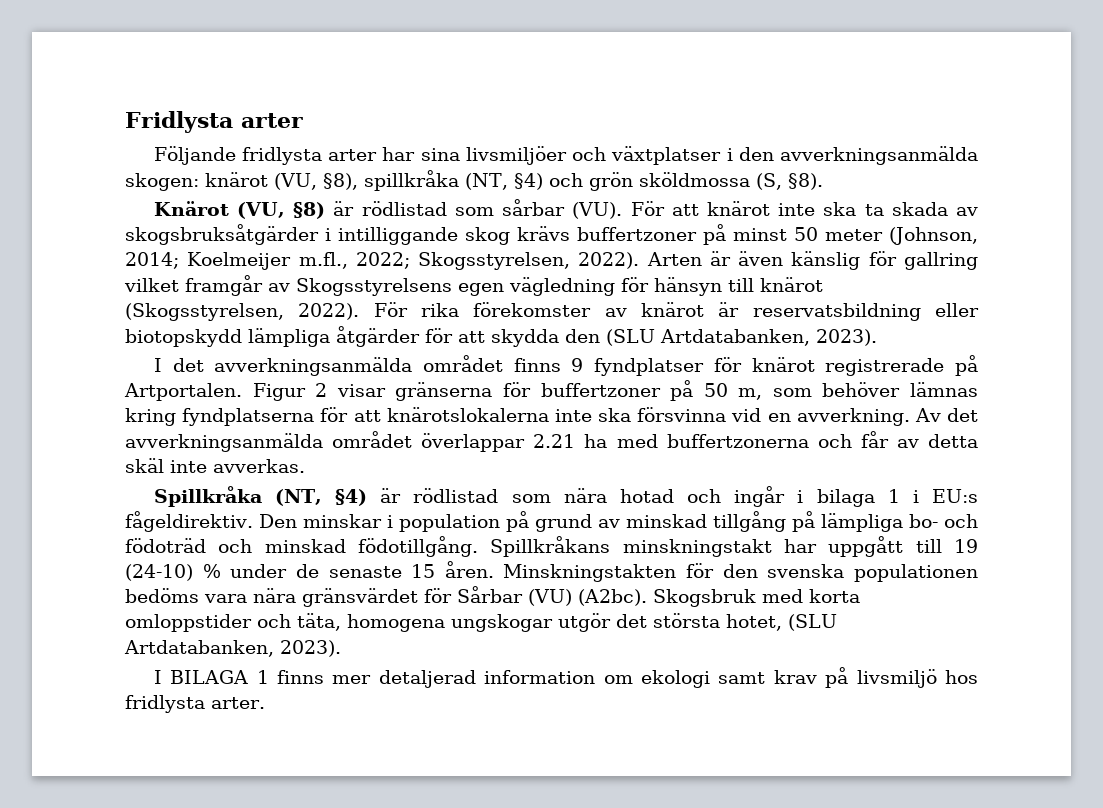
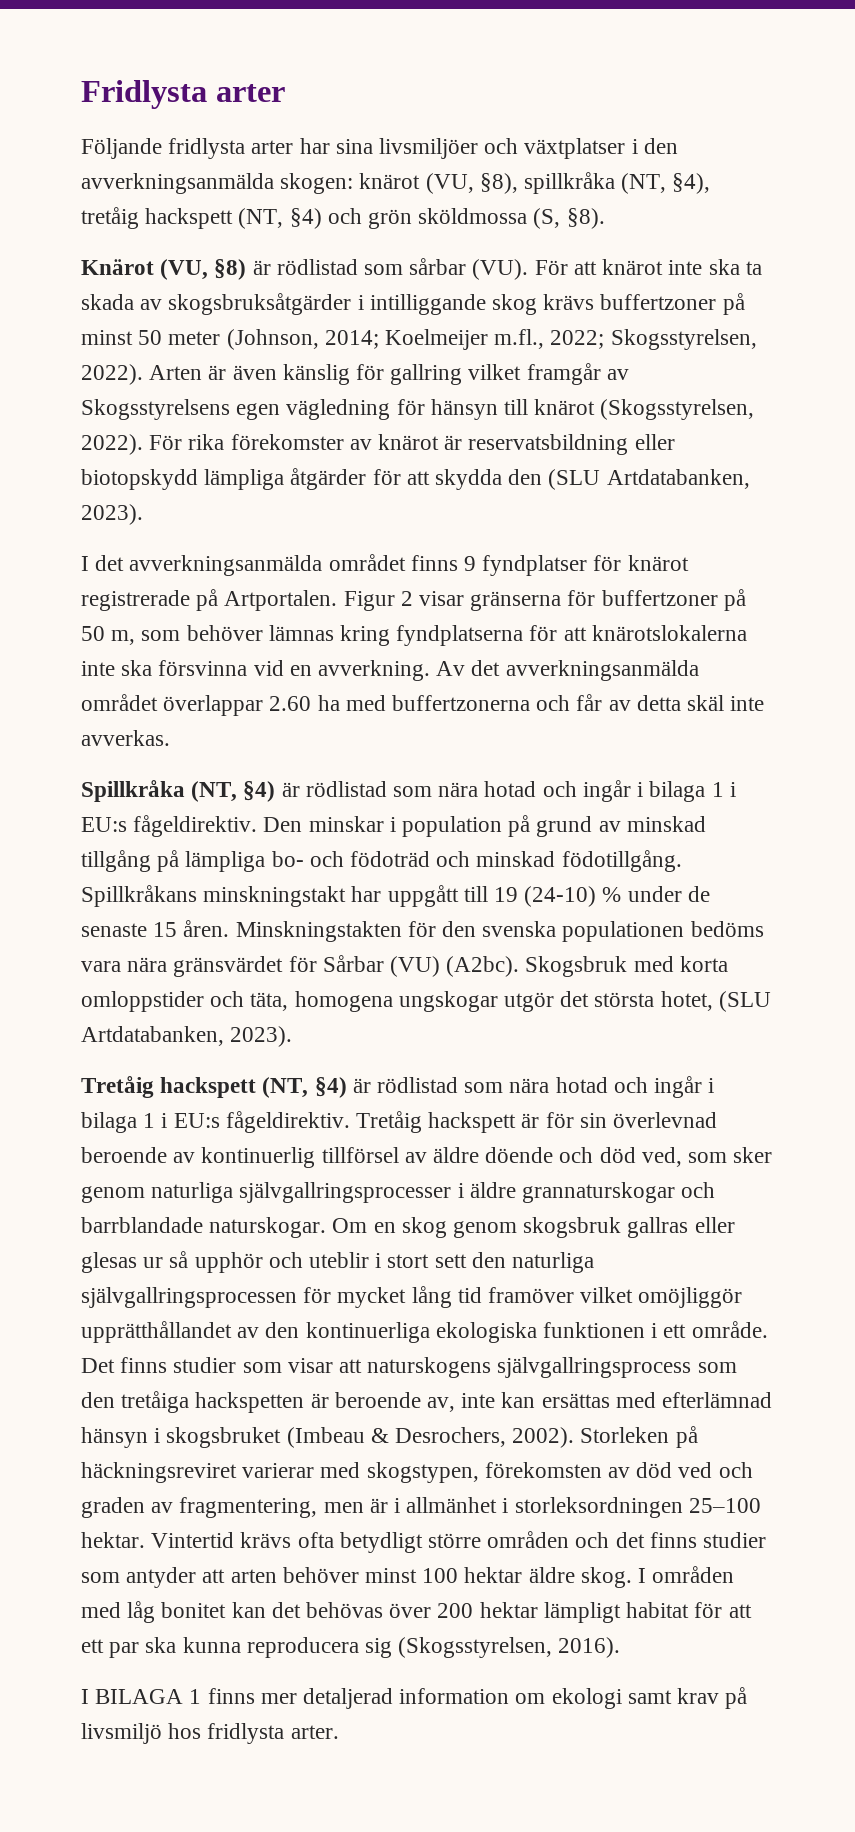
(508, 181) none -> [672,173,711,194] [81,207,284,229] §4), tretåig hackspett (NT,
[533,434,576,448] 2.21 -> [269,696,312,711] 2.60
(341, 648) none -> [81,1076,715,1098] [81,1111,718,1133] [81,1147,773,1168] [81,1182,716,1203] [81,1217,735,1238] [81,1251,595,1273] [81,1286,743,1308] [81,1321,768,1343] [81,1357,737,1378] [81,1391,773,1413] [81,1426,698,1448] [81,1462,753,1483] [81,1497,761,1518] [81,1531,767,1553] [81,1566,735,1588] [81,1601,752,1623] [81,1637,621,1658] // Tretåig hackspett (NT, §4) är rödlistad som nära hotad och ingår i bilaga 1 i EU:s fågeldirektiv. Tretåig hackspett är för sin överlevnad beroende av kontinuerlig tillförsel av äldre döende och död ved, som sker genom naturliga självgallringsprocesser i äldre grannaturskogar och barrblandade naturskogar. Om en skog genom skogsbruk gallras eller glesas ur så upphör och uteblir i stort sett den naturliga självgallringsprocessen för mycket lång tid framöver vilket omöjliggör upprätthållandet av den kontinuerliga ekologiska funktionen i ett område. Det finns studier som visar att naturskogens självgallringsprocess som den tretåiga hackspetten är beroende av, inte kan ersättas med efterlämnad hänsyn i skogsbruket (Imbeau & Desrochers, 2002). Storleken på häckningsreviret varierar med skogstypen, förekomsten av död ved och graden av fragmentering, men är i allmänhet i storleksordningen 25–100 hektar. Vintertid krävs ofta betydligt större områden och det finns studier som antyder att arten behöver minst 100 hektar äldre skog. I områden med låg bonitet kan det behövas över 200 hektar lämpligt habitat för att ett par ska kunna reproducera sig (Skogsstyrelsen, 2016).

